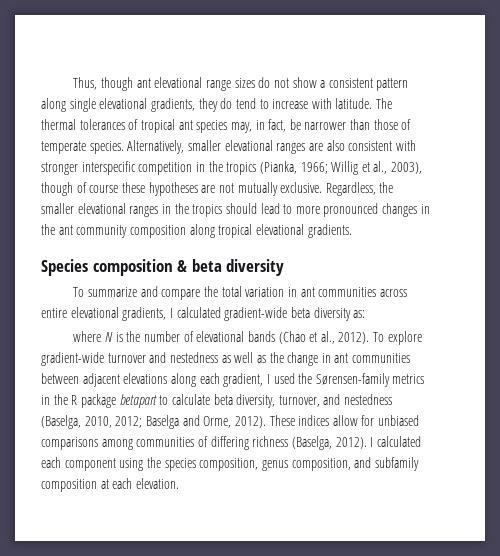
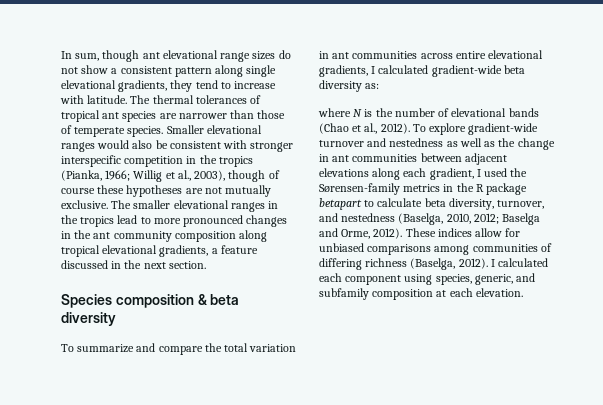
[73,77,98,90] Thus, -> [61,51,100,61] In sum,
[220,98,233,109] do -> (193, 86) none
[230,119,301,133] may, in fact, be -> [159,113,177,119] are
[127,140,345,154] Alternatively, smaller elevational ranges are also -> [166,125,262,134] [61,140,168,152] Smaller elevational ranges would also be
[325,182,394,196] Regardless, the -> [111,200,132,209] The
[225,203,257,214] should -> (115, 221) none
[307,224,352,238] gradients. -> [159,245,258,257] [61,260,206,269] gradients, a feature discussed in the next section.
[146,457,351,471] the species composition, genus composition, -> [435,274,513,285] species, generic,

